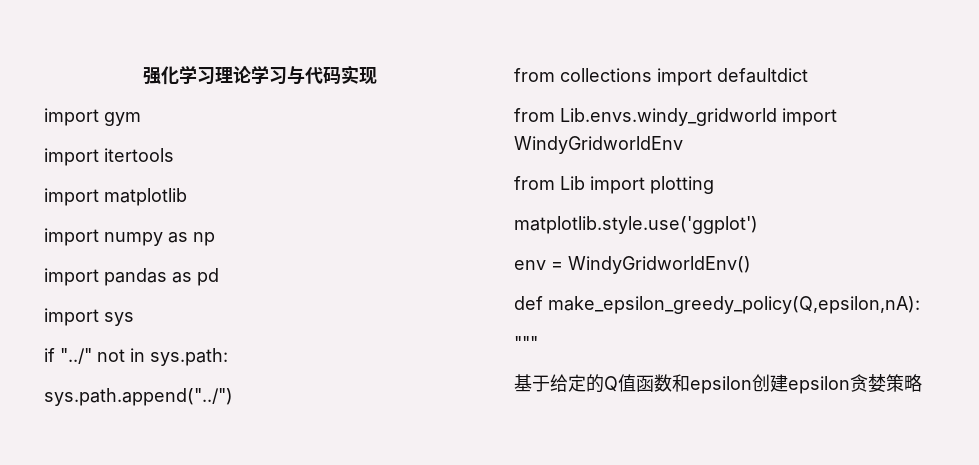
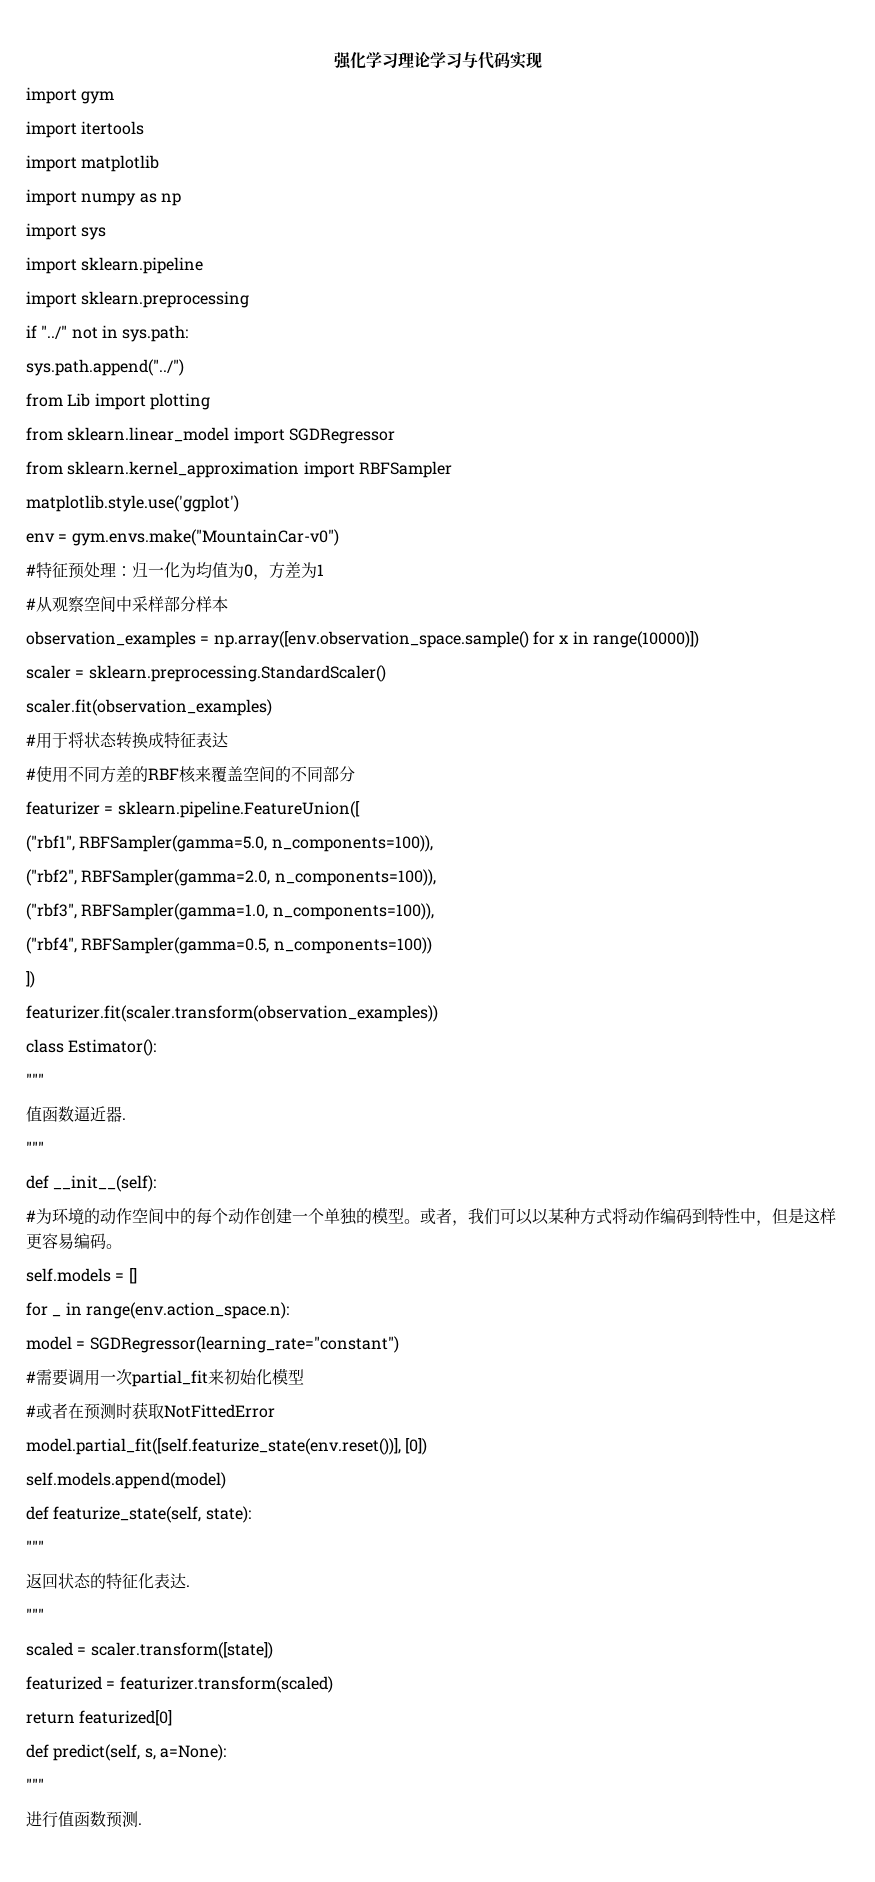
[104,268,219,286] [44,308,134,326] pandas as pd // import sys -> [81,227,107,240] [26,257,204,274] [26,291,250,308] sys // import sklearn.pipeline // import sklearn.preprocessing
[560,68,808,86] [514,108,837,126] [514,136,683,154] [514,176,714,194] [514,216,758,234] [514,256,751,274] [514,296,920,314] [514,336,538,350] [514,374,922,394] collections import defaultdict // from Lib.envs.windy_gridworld import WindyGridworldEnv // from Lib import plotting // matplotlib.style.use('ggplot') // env = WindyGridworldEnv() // def make_epsilon_greedy_policy(Q,epsilon,nA): // """ // 基于给定的Q值函数和epsilon创建epsilon贪婪策略 -> [67,393,210,410] [26,427,395,444] [26,461,452,478] [26,495,239,512] [26,529,339,546] [26,562,324,580] [26,596,228,613] [26,631,699,648] [26,665,386,682] [26,699,272,716] [26,732,228,749] [26,766,355,783] [26,801,360,818] [26,835,433,852] [26,869,436,886] [26,903,434,920] [26,937,432,954] [26,971,35,988] [26,1005,438,1022] [26,1039,157,1056] [26,1073,44,1086] [26,1106,126,1122] [26,1141,44,1154] [26,1175,157,1192] [26,1207,836,1226] [26,1233,122,1250] [26,1268,137,1284] [26,1302,62,1317] [65,1302,289,1319] [26,1336,399,1353] [26,1368,304,1387] [26,1402,275,1420] [26,1438,428,1455] [26,1472,226,1489] [26,1506,251,1523] [26,1540,44,1553] [26,1573,190,1590] [26,1608,44,1621] [26,1642,273,1659] [26,1676,333,1693] [26,1710,173,1726] [26,1744,226,1761] [26,1778,44,1791] [26,1811,142,1828] Lib import plotting // from sklearn.linear_model import SGDRegressor // from sklearn.kernel_approximation import RBFSampler // matplotlib.style.use('ggplot') // env = gym.envs.make("MountainCar-v0") // #特征预处理：归一化为均值为0，方差为1 // #从观察空间中采样部分样本 // observation_examples = np.array([env.observation_space.sample() for x in range(10000)]) // scaler = sklearn.preprocessing.StandardScaler() // scaler.fit(observation_examples) // #用于将状态转换成特征表达 // #使用不同方差的RBF核来覆盖空间的不同部分 // featurizer = sklearn.pipeline.FeatureUnion([ // ("rbf1", RBFSampler(gamma=5.0, n_components=100)), // ("rbf2", RBFSampler(gamma=2.0, n_components=100)), // ("rbf3", RBFSampler(gamma=1.0, n_components=100)), // ("rbf4", RBFSampler(gamma=0.5, n_components=100)) // ]) // featurizer.fit(scaler.transform(observation_examples)) // class Estimator(): // """ // 值函数逼近器. // """ // def __init__(self): // #为环境的动作空间中的每个动作创建一个单独的模型。或者，我们可以以某种方式将动作编码到特性中，但是这样更容易编码。 // self.models = [] // for _ in range(env.action_space.n): // model = SGDRegressor(learning_rate="constant") // #需要调用一次partial_fit来初始化模型 // #或者在预测时获取NotFittedError // model.partial_fit([self.featurize_state(env.reset())], [0]) // self.models.append(model) // def featurize_state(self, state): // """ // 返回状态的特征化表达. // """ // scaled = scaler.transform([state]) // featurized = featurizer.transform(scaled) // return featurized[0] // def predict(self, s, a=None): // """ // 进行值函数预测.

